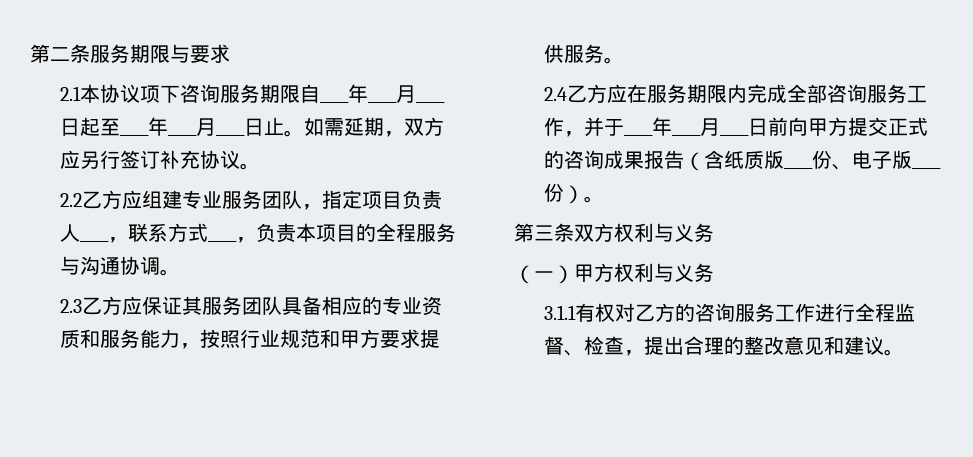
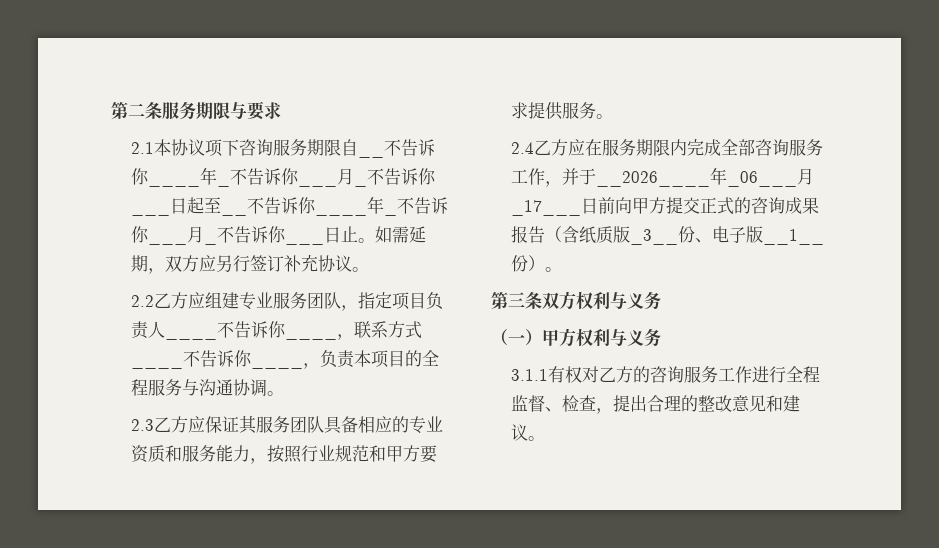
[320,84,446,103] [60,117,246,136] ____年____月____日起至____年____月____ -> [357,139,435,158] [130,167,436,187] [130,196,448,216] [130,226,324,245] __不告诉你____年_不告诉你___月_不告诉你___日起至__不告诉你____年_不告诉你___月_不告诉你___
(110, 241) none -> [216,321,337,340] 不告诉你____
(238, 241) none -> [182,350,303,369] 不告诉你____
[624,117,750,136] ____年____月____ -> [595,167,814,187] [510,200,581,216] __2026____年_06___月_17___
[784,167,814,169] ____ -> [629,229,678,245] _3__
[912,167,942,169] ____ -> [762,229,824,245] __1__

